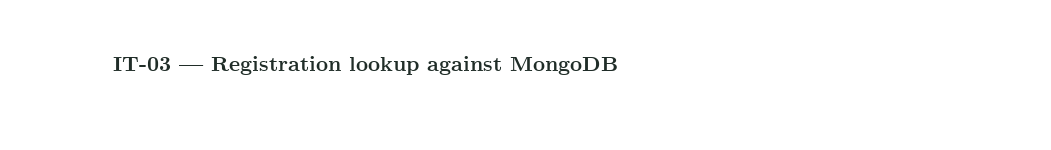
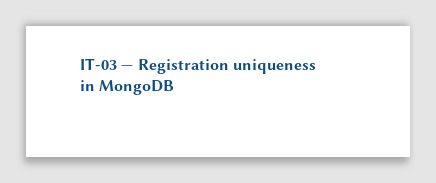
[349,56,502,75] lookup against -> [232,59,316,74] [80,80,95,91] uniqueness in

